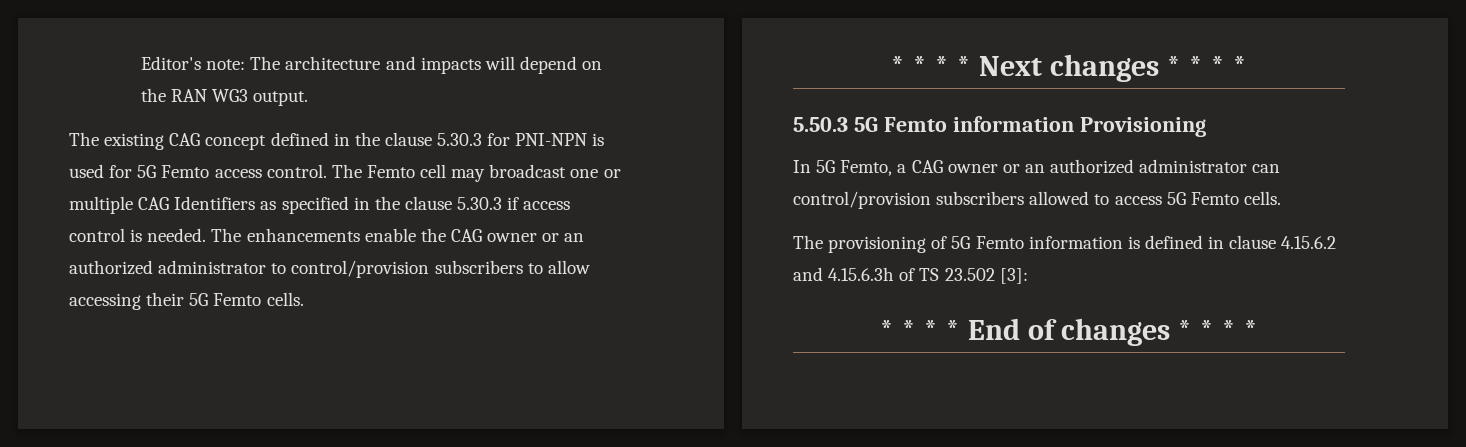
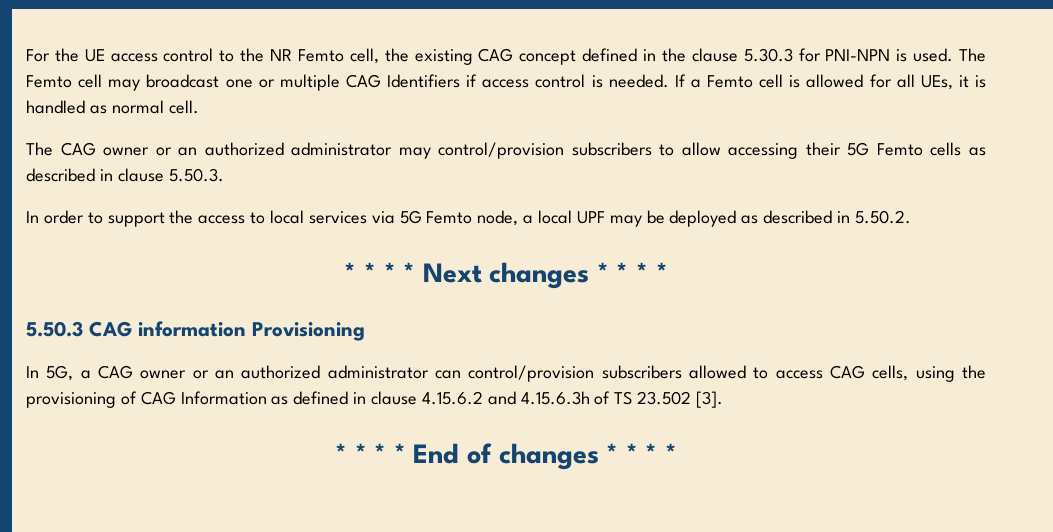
[141,56,603,74] [141,88,309,106] [69,132,99,146] Editor's note: The architecture and impacts will depend on the RAN WG3 output. // The -> [26,48,409,64] For the UE access control to the NR Femto cell, the
[69,164,327,178] used for 5G Femto access control. -> [913,48,954,62] used.
[260,196,503,214] as specified in the clause 5.30.3 -> (460, 81) none
[211,228,585,242] [69,260,287,275] The enhancements enable the CAG owner or an authorized administrator to -> [674,74,986,90] [26,100,199,114] [26,142,431,159] If a Femto cell is allowed for all UEs, it is handled as normal cell. // The CAG owner or an authorized administrator may
[266,292,304,306] cells. -> [930,142,986,156] [26,168,224,182] [26,210,911,227] cells as described in clause 5.50.3. // In order to support the access to local services via 5G Femto node, a local UPF may be deployed as described in 5.50.2.
[853,117,947,132] 5G Femto -> [89,321,132,337] CAG
[816,160,893,176] 5G Femto, -> [46,365,74,381] 5G,
[1166,191,1281,205] [793,235,1140,253] 5G Femto cells. // The provisioning of 5G Femto information is -> [830,365,987,382] [26,391,289,408] CAG cells, using the provisioning of CAG Information as
[999,268,1028,284] [3]: -> [696,391,724,408] [3].

